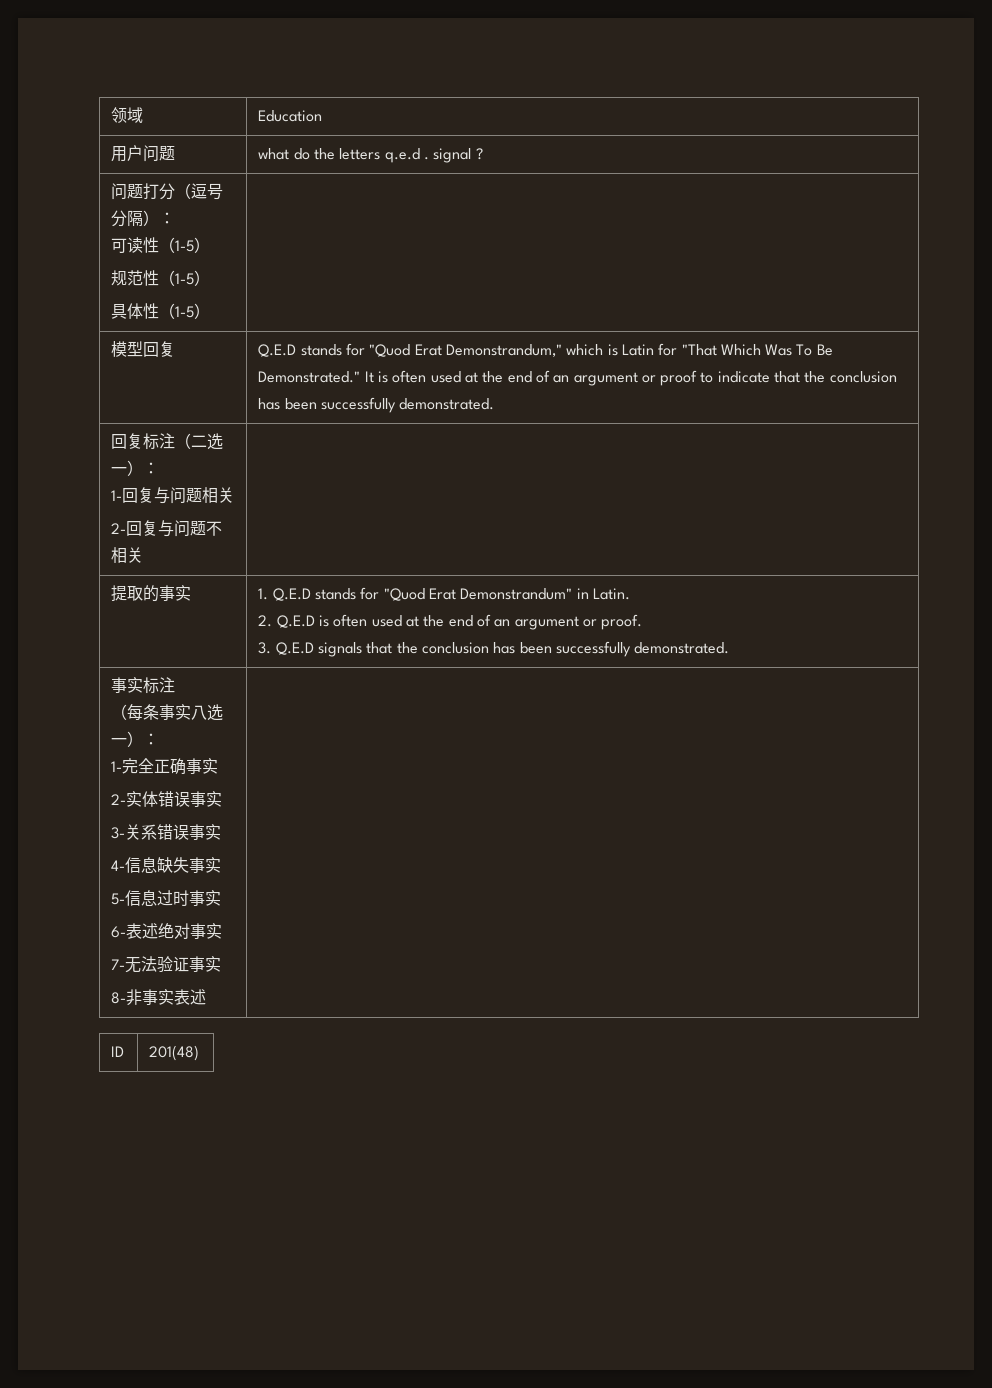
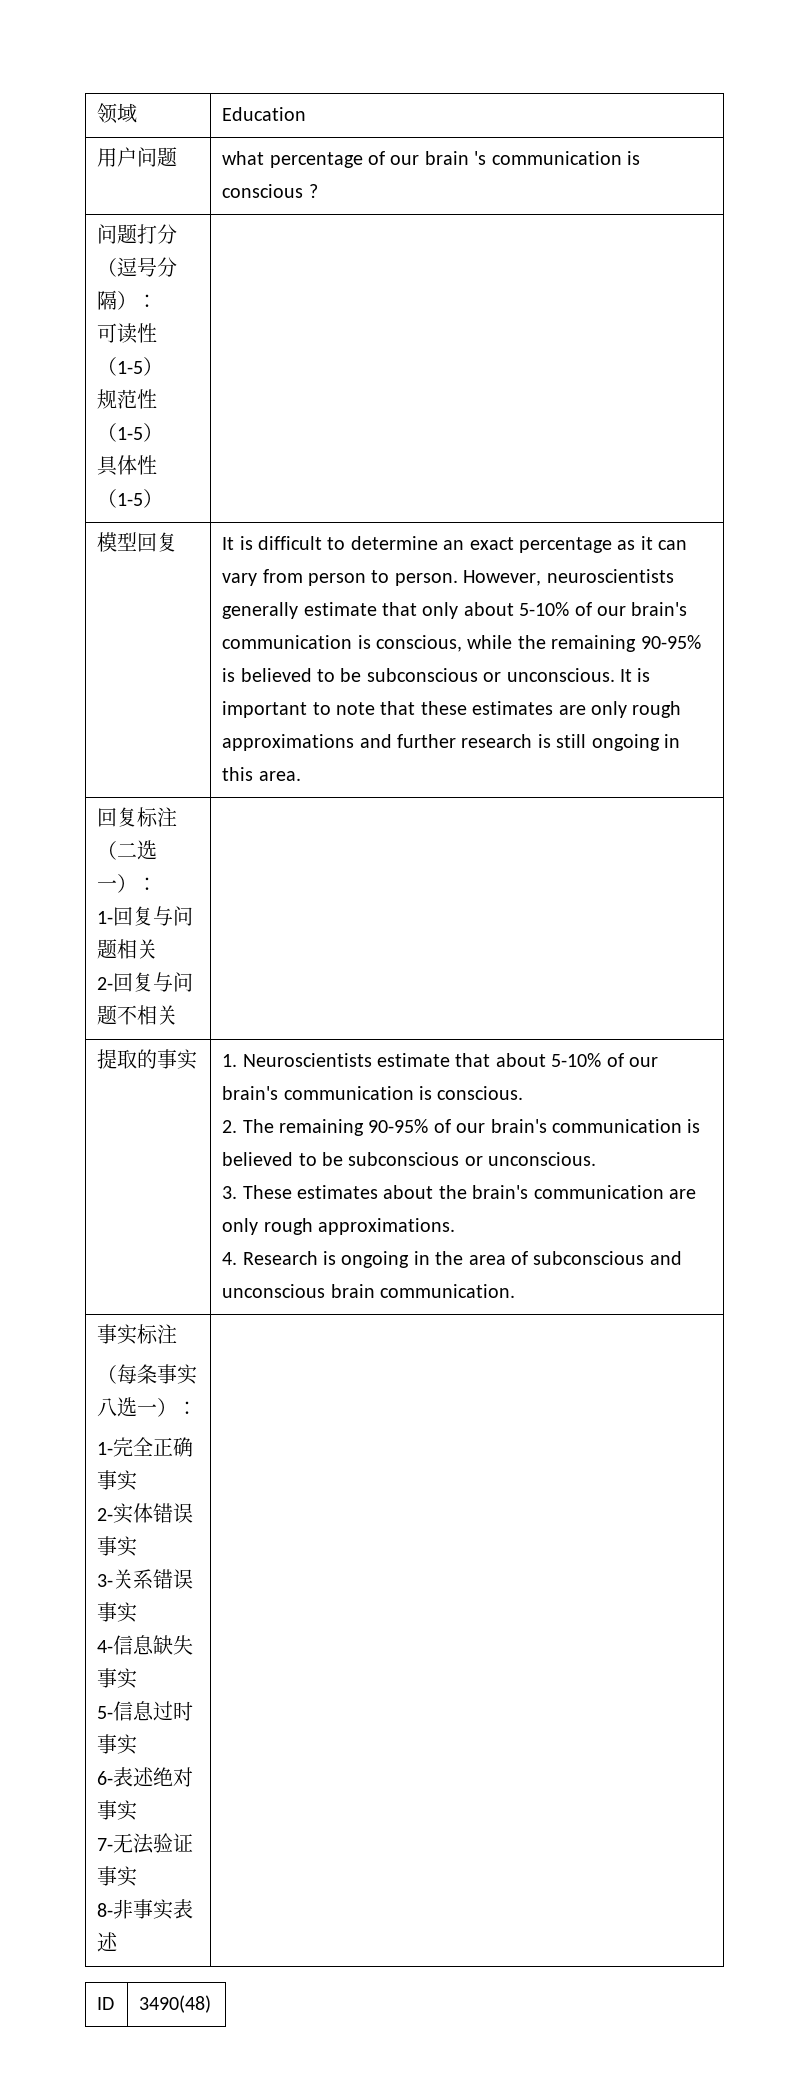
[293,148,472,163] do the letters q.e.d . signal -> [269,151,641,168] [222,184,304,198] percentage of our brain 's communication is conscious
[258,343,833,357] [258,370,897,386] [258,397,495,413] Q.E.D stands for "Quod Erat Demonstrandum," which is Latin for "That Which Was To Be Demonstrated." It is often used at the end of an argument or proof to indicate that the conclusion has been successfully demonstrated. -> [222,536,688,553] [222,569,674,586] [222,602,688,619] [222,635,701,652] [222,668,651,682] [222,701,682,718] [222,734,681,751] [222,767,301,781] It is difficult to determine an exact percentage as it can vary from person to person. However, neuroscientists generally estimate that only about 5-10% of our brain's communication is conscious, while the remaining 90-95% is believed to be subconscious or unconscious. It is important to note that these estimates are only rough approximations and further research is still ongoing in this area.
[272,587,630,601] [258,614,643,630] [258,641,730,657] Q.E.D stands for "Quod Erat Demonstrandum" in Latin. // 2. Q.E.D is often used at the end of an argument or proof. // 3. Q.E.D signals that the conclusion has been successfully demonstrated. -> [242,1053,659,1067] [222,1086,524,1100] [222,1119,701,1136] [222,1152,597,1166] [222,1185,697,1199] [222,1218,456,1235] [222,1251,682,1268] [222,1284,516,1298] Neuroscientists estimate that about 5-10% of our brain's communication is conscious. // 2. The remaining 90-95% of our brain's communication is believed to be subconscious or unconscious. // 3. These estimates about the brain's communication are only rough approximations. // 4. Research is ongoing in the area of subconscious and unconscious brain communication.
[149,1045,200,1061] 201(48) -> [139,1995,212,2013] 3490(48)

